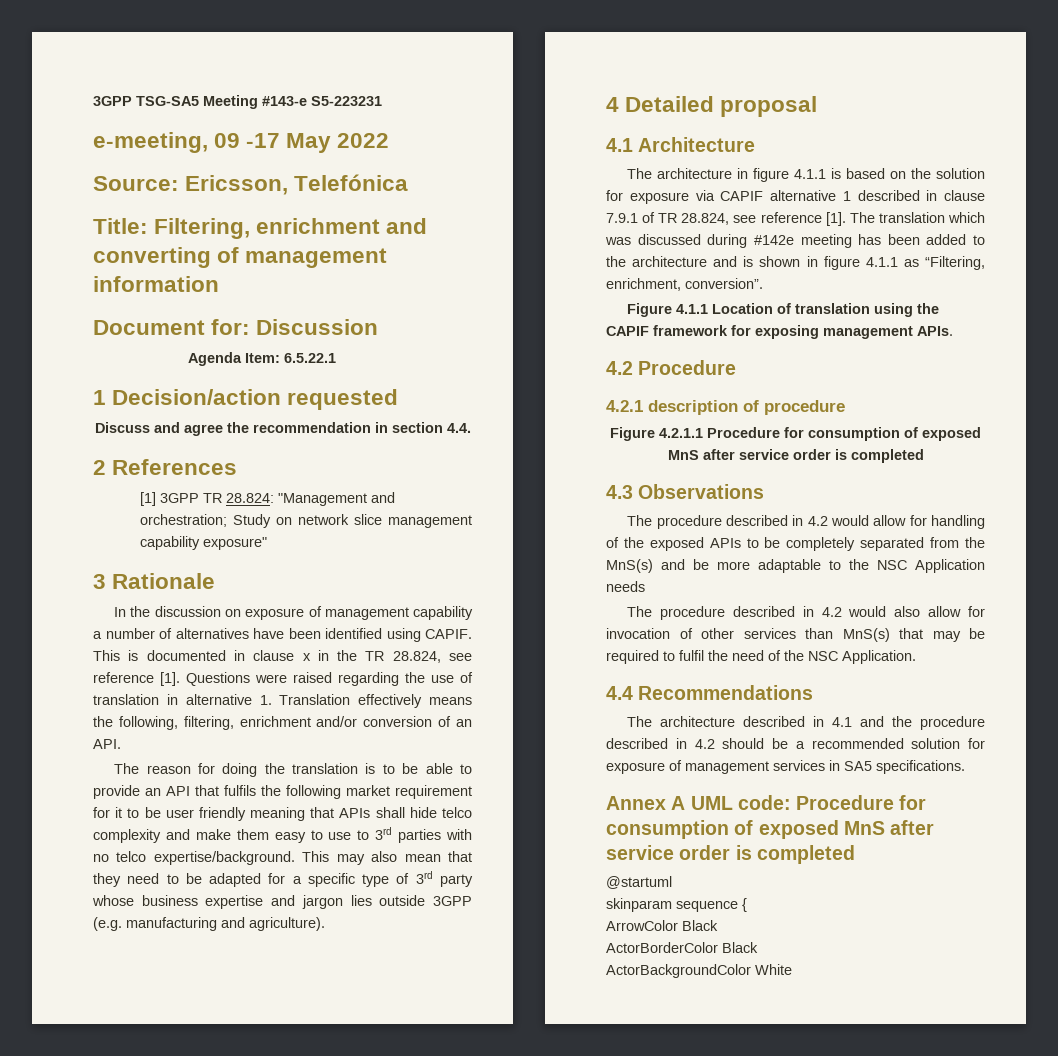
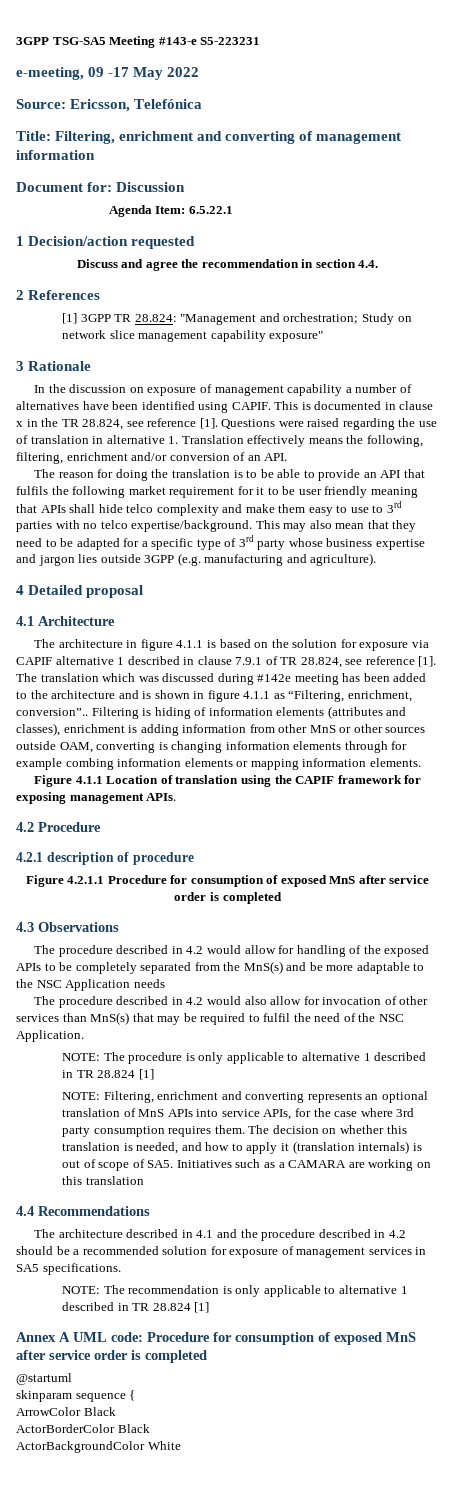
[685,278,763,289] conversion”. -> [16,706,407,719] [16,723,426,736] [16,741,408,753] [16,758,421,770] conversion”.. Filtering is hiding of information elements (attributes and classes), enrichment is adding information from other MnS or other sources outside OAM, converting is changing information elements through for example combing information elements or mapping information elements.
(916, 657) none -> [62,1052,427,1064] [62,1069,154,1080] [62,1091,428,1103] [62,1108,415,1120] [62,1125,407,1137] [62,1141,422,1154] [62,1159,431,1171] [62,1176,144,1185] // NOTE: The procedure is only applicable to alternative 1 described in TR 28.824 [1] // NOTE: Filtering, enrichment and converting represents an optional translation of MnS APIs into service APIs, for the case where 3rd party consumption requires them. The decision on whether this translation is needed, and how to apply it (translation internals) is out of scope of SA5. Initiatives such as a CAMARA are working on this translation
(965, 767) none -> [62,1285,408,1297] [62,1302,210,1313] // NOTE: The recommendation is only applicable to alternative 1 described in TR 28.824 [1]

